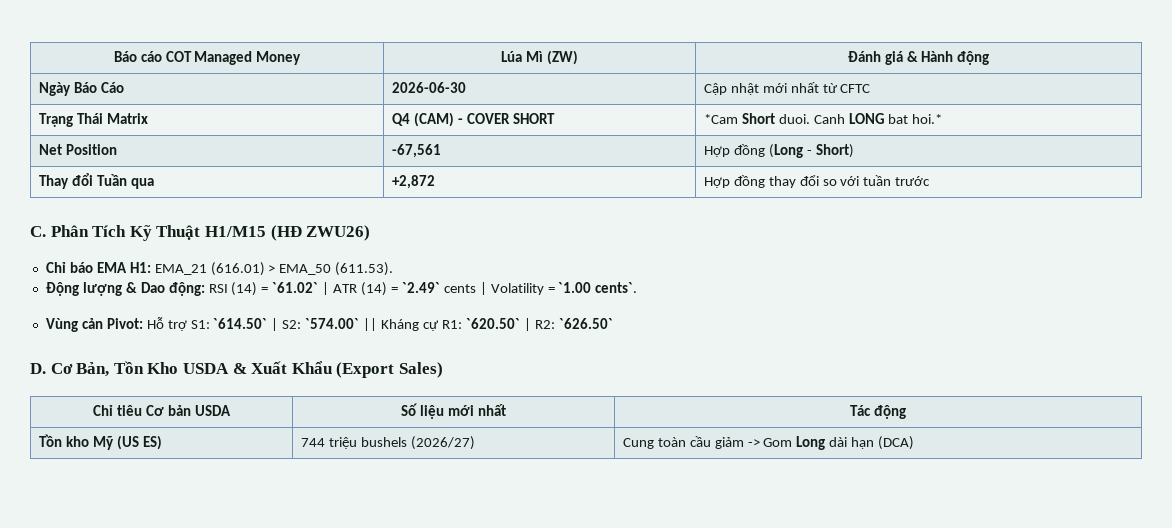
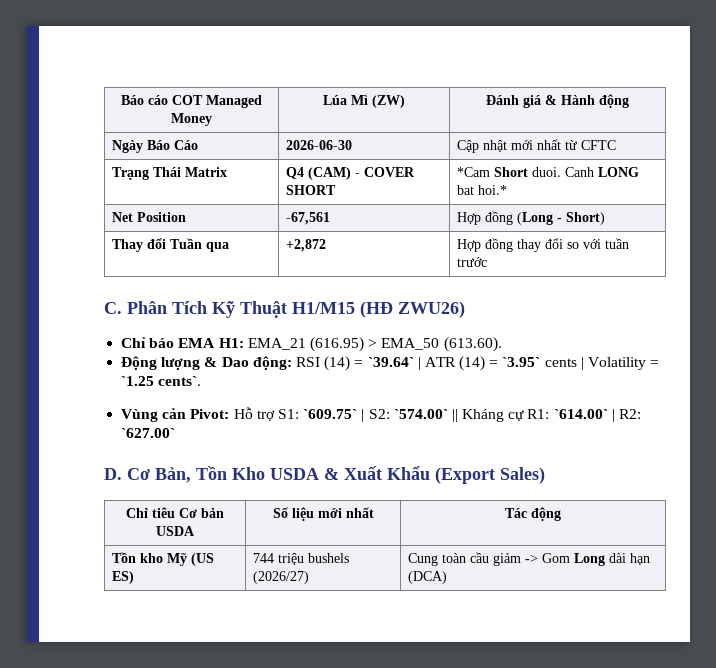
[210,262,265,276] (616.01) -> [309,337,364,352] (616.95)
[335,262,394,276] (611.53). -> [443,337,502,352] (613.60).
[272,282,319,293] `61.02` -> [367,357,414,367] `39.64`
[401,282,440,293] `2.49` -> [502,357,541,367] `3.95`
[558,282,592,293] `1.00 -> [121,376,155,386] `1.25
[213,318,268,329] `614.50` -> [303,409,358,419] `609.75`
[465,318,520,329] `620.50` -> [553,409,608,419] `614.00`
[558,318,613,329] `626.50` -> [121,428,176,438] `627.00`

